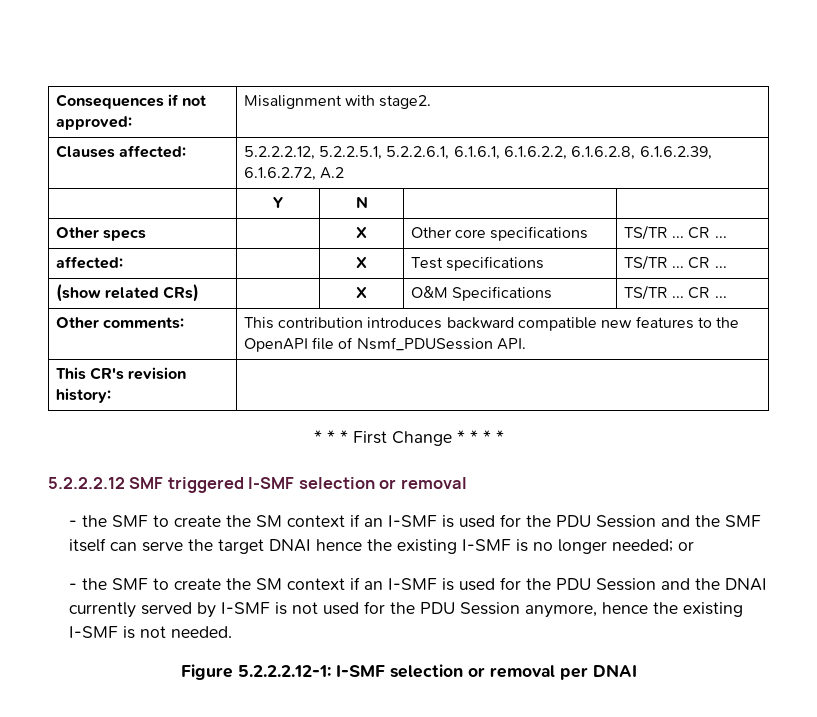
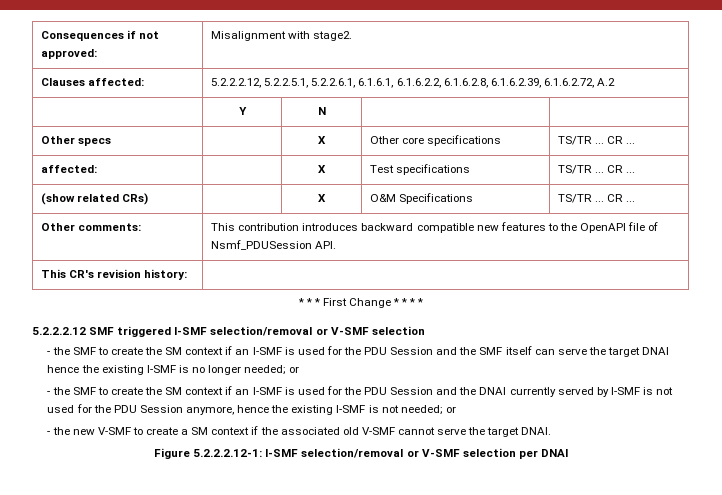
[298,477,467,489] selection or removal -> [210,326,425,336] selection/removal or V-SMF selection
[170,626,232,638] needed. -> [400,405,456,415] [47,426,552,437] needed; or // - the new V-SMF to create a SM context if the associated old V-SMF cannot serve the target DNAI.
[389,664,555,678] selection or removal -> [301,448,516,458] selection/removal or V-SMF selection

